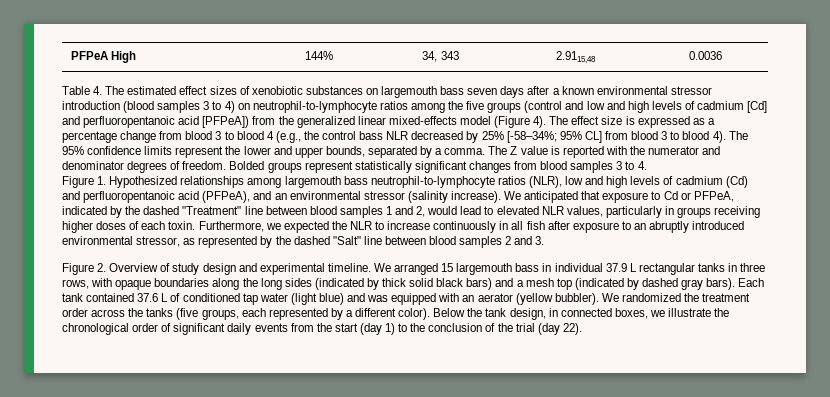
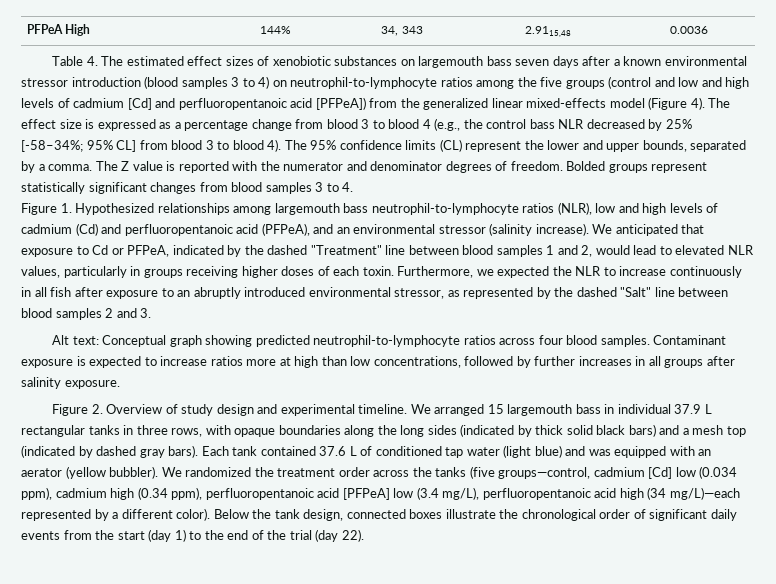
(173, 150) none -> [439,139,462,152] (CL)
(545, 240) none -> [52,335,727,347] [21,356,735,368] [21,377,120,389] // Alt text: Conceptual graph showing predicted neutrophil-to-lymphocyte ratios across four blood samples. Contaminant exposure is expected to increase ratios more at high than low concentrations, followed by further increases in all groups after salinity exposure.
[201,308,266,320] groups, each -> [498,466,738,479] [21,487,740,500] groups—control, cadmium [Cd] low (0.034 ppm), cadmium high (0.34 ppm), perfluoropentanoic acid [PFPeA] low (3.4 mg/L), perfluoropentanoic acid high (34 mg/L)—each
[548,308,665,319] in connected boxes, we -> [346,509,443,519] connected boxes
[428,323,483,332] conclusion -> [227,530,249,540] end

